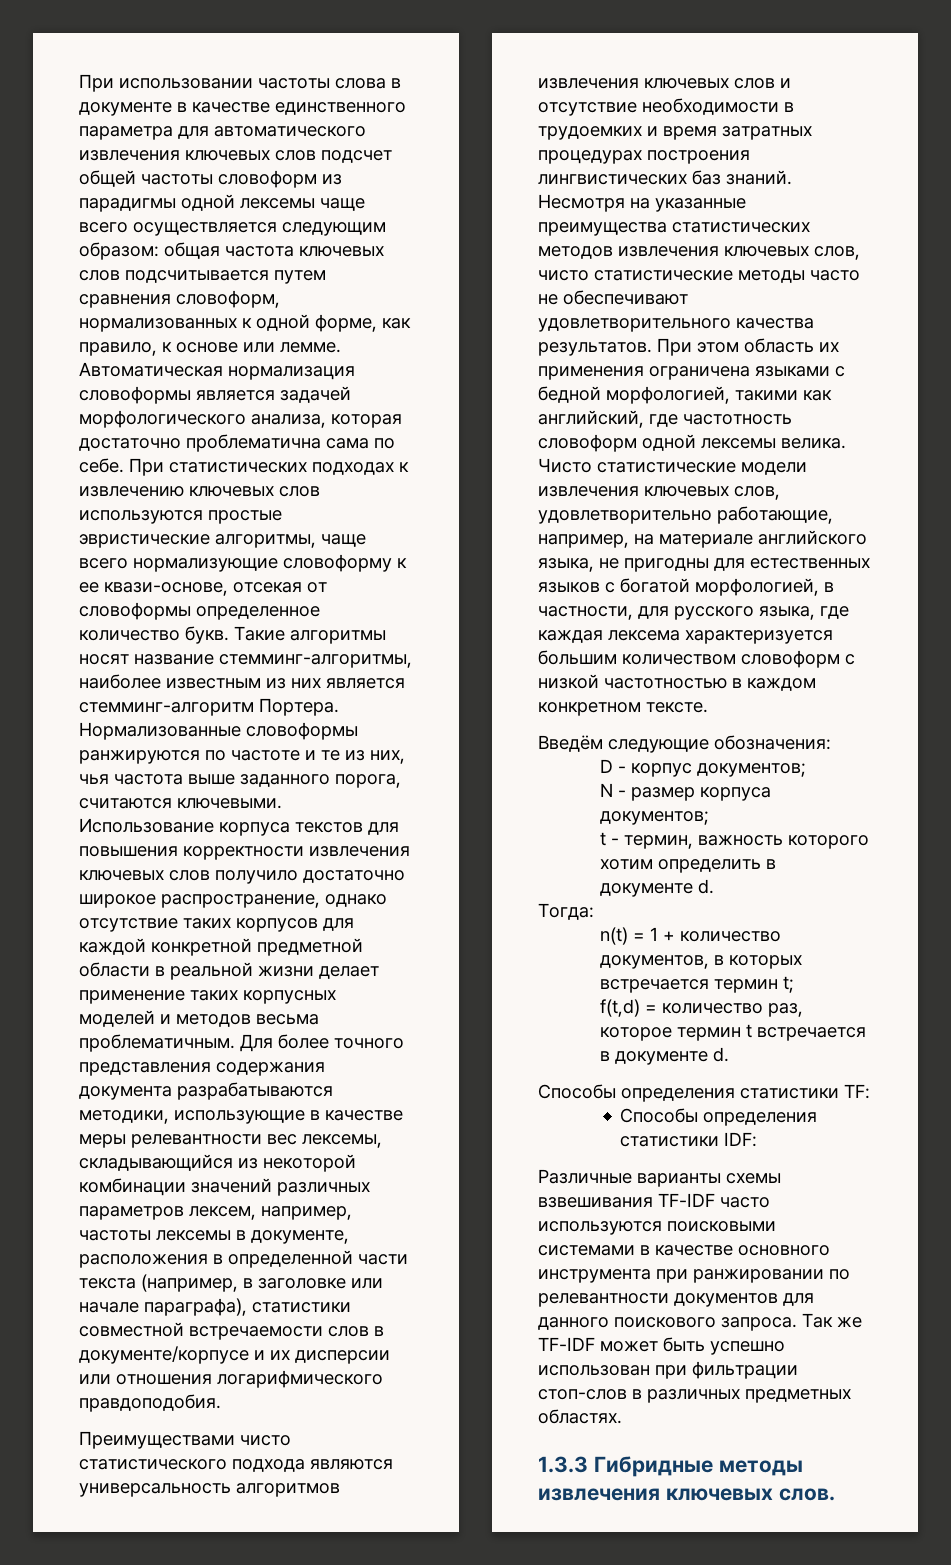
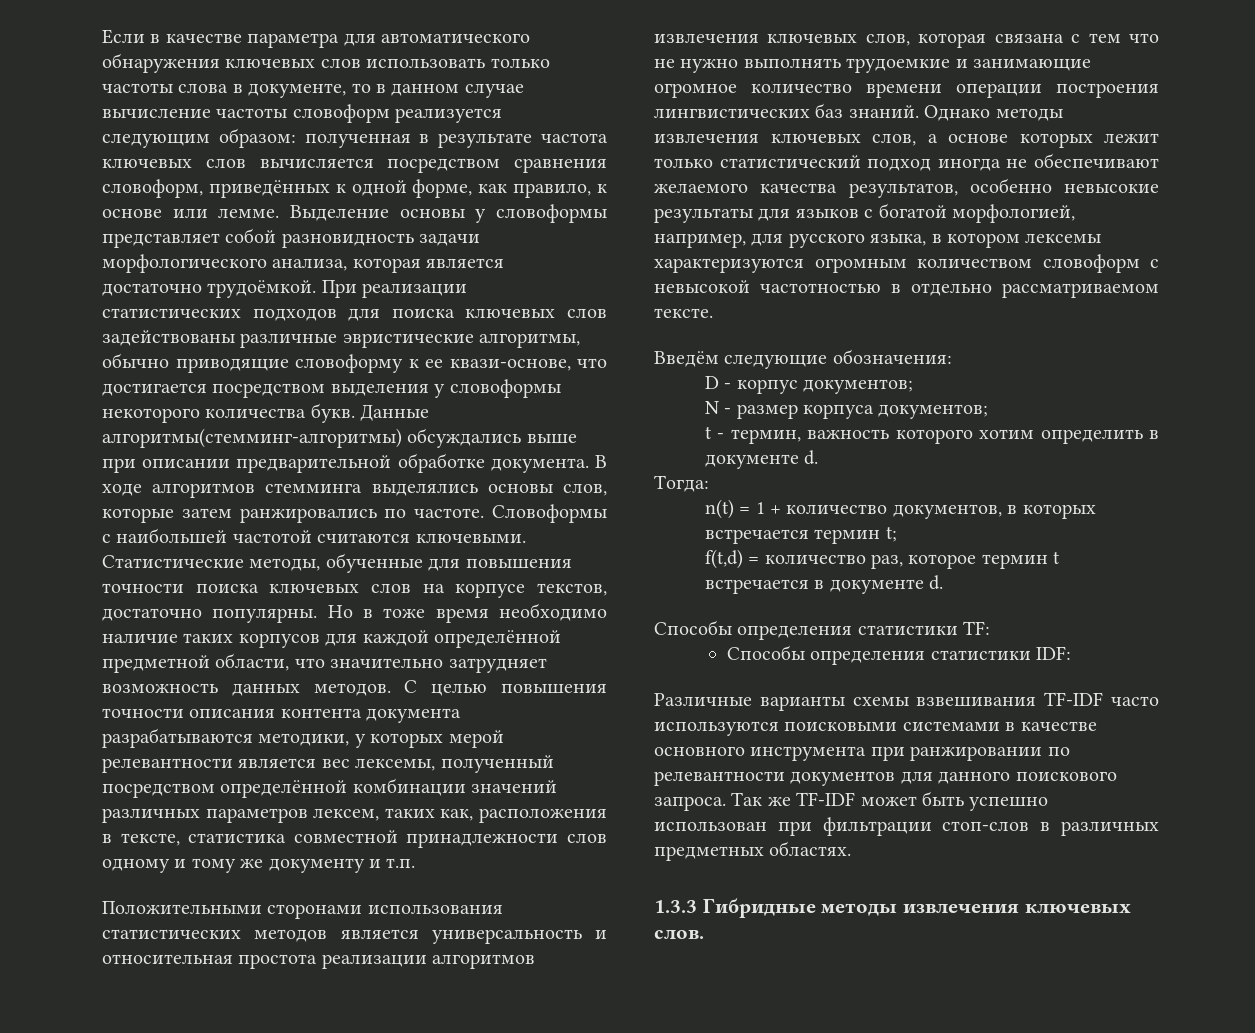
[79,74,401,92] [79,102,406,116] [79,126,366,140] [79,150,392,163] [79,170,342,188] [79,194,365,212] [79,222,386,236] [79,242,220,260] При использовании частоты слова в документе в качестве единственного параметра для автоматического извлечения ключевых слов подсчет общей частоты словоформ из парадигмы одной лексемы чаще всего осуществляется следующим образом: общая -> [102,29,530,48] [102,53,550,73] [102,83,524,98] [102,104,503,123] [102,128,533,148] Если в качестве параметра для автоматического обнаружения ключевых слов использовать только частоты слова в документе, то в данном случае вычисление частоты словоформ реализуется следующим образом: полученная в результате
[125,270,326,284] подсчитывается путем -> [259,158,501,173] вычисляется посредством
[79,318,237,332] нормализованных -> [208,180,330,198] приведённых
[79,362,355,380] [79,386,351,404] [79,410,402,428] [79,434,395,452] [79,458,409,476] [79,486,320,497] [79,510,282,524] [79,534,366,548] [79,554,407,572] [79,582,327,596] [79,602,320,620] [79,626,386,644] [79,654,412,668] [79,674,405,689] [79,698,339,716] [79,722,358,740] [79,750,405,764] [79,774,401,788] [79,798,282,809] [79,818,399,836] [79,846,410,860] [79,870,405,884] [79,894,387,908] [79,918,354,932] [79,938,363,956] [79,962,379,980] [79,990,336,1004] [79,1010,319,1027] [79,1034,404,1052] [79,1062,325,1076] [79,1082,333,1100] [79,1110,403,1124] [79,1134,382,1148] [79,1154,356,1172] Автоматическая нормализация словоформы является задачей морфологического анализа, которая достаточно проблематична сама по себе. При статистических подходах к извлечению ключевых слов используются простые эвристические алгоритмы, чаще всего нормализующие словоформу к ее квази-основе, отсекая от словоформы определенное количество букв. Такие алгоритмы носят название стемминг-алгоритмы, наиболее известным из них является стемминг-алгоритм Портера. Нормализованные словоформы ранжируются по частоте и те из них, чья частота выше заданного порога, считаются ключевыми. Использование корпуса текстов для повышения корректности извлечения ключевых слов получило достаточно широкое распространение, однако отсутствие таких корпусов для каждой конкретной предметной области в реальной жизни делает применение таких корпусных моделей и методов весьма проблематичным. Для более точного представления содержания документа разрабатываются методики, использующие в качестве меры релевантности вес лексемы, складывающийся из некоторой -> [290,204,607,223] [102,228,481,248] [102,254,505,273] [102,280,468,298] [102,308,607,321] [102,330,581,348] [102,353,607,373] [102,379,561,398] [102,403,430,423] [102,428,577,448] [102,453,607,473] [102,483,607,498] [102,504,607,523] [102,528,526,544] [102,553,572,573] [102,583,607,598] [102,603,607,623] [102,630,561,648] [102,653,547,673] [102,680,607,696] [102,708,462,723] [102,728,504,748] [102,755,554,773] [102,780,348,798] Выделение основы у словоформы представляет собой разновидность задачи морфологического анализа, которая является достаточно трудоёмкой. При реализации статистических подходов для поиска ключевых слов задействованы различные эвристические алгоритмы, обычно приводящие словоформу к ее квази-основе, что достигается посредством выделения у словоформы некоторого количества букв. Данные алгоритмы(стемминг-алгоритмы) обсуждались выше при описании предварительной обработке документа. В ходе алгоритмов стемминга выделялись основы слов, которые затем ранжировались по частоте. Словоформы с наибольшей частотой считаются ключевыми. Статистические методы, обученные для повышения точности поиска ключевых слов на корпусе текстов, достаточно популярны. Но в тоже время необходимо наличие таких корпусов для каждой определённой предметной области, что значительно затрудняет возможность данных методов. С целью повышения точности описания контента документа разрабатываются методики, у которых мерой релевантности является вес лексемы, полученный посредством определённой
[261,1206,352,1220] [79,1230,349,1244] [79,1250,408,1268] [79,1274,383,1292] [79,1298,351,1316] [79,1322,384,1340] [79,1346,390,1364] [79,1370,383,1388] [79,1394,221,1412] [79,1431,291,1449] [79,1459,393,1472] [79,1483,340,1497] [538,78,791,89] [538,98,794,116] [538,126,812,140] [538,150,750,164] [538,170,792,185] [538,194,746,212] [538,222,810,236] [538,246,860,260] [538,270,860,283] [538,290,688,305] [538,318,814,332] [538,338,839,356] [538,366,845,380] [538,386,832,404] [538,410,792,428] [538,434,846,452] [538,458,807,475] [538,486,780,500] [538,506,833,524] [538,530,867,548] [538,558,870,572] например, частоты лексемы в документе, расположения в определенной части текста (например, в заголовке или начале параграфа), статистики совместной встречаемости слов в документе/корпусе и их дисперсии или отношения логарифмического правдоподобия. // Преимуществами чисто статистического подхода являются универсальность алгоритмов извлечения ключевых слов и отсутствие необходимости в трудоемких и время затратных процедурах построения лингвистических баз знаний. Несмотря на указанные преимущества статистических методов извлечения ключевых слов, чисто статистические методы часто не обеспечивают удовлетворительного качества результатов. При этом область их применения ограничена языками с бедной морфологией, такими как английский, где частотность словоформ одной лексемы велика. Чисто статистические модели извлечения ключевых слов, удовлетворительно работающие, например, на материале английского языка, не пригодны для естественных -> [384,808,607,823] [102,830,607,848] [102,858,416,873] [102,901,503,919] [102,929,607,944] [102,954,536,969] [654,33,1159,48] [654,58,1091,73] [654,83,1159,98] [654,103,1063,121] [654,133,1159,148] [654,153,1159,171] [654,178,1159,198] [654,208,791,223] таких как, расположения в тексте, статистика совместной принадлежности слов одному и тому же документу и т.п. // Положительными сторонами использования статистических методов является универсальность и относительная простота реализации алгоритмов извлечения ключевых слов, которая связана с тем что не нужно выполнять трудоемкие и занимающие огромное количество времени операции построения лингвистических баз знаний. Однако методы извлечения ключевых слов, а основе которых лежит только статистический подход иногда не обеспечивают желаемого качества результатов, особенно невысокие результаты для
[824,582,834,592] [538,606,633,620] в частности, -> [654,233,746,248] например,
[820,606,849,619] [538,630,833,644] [538,650,617,665] где каждая лексема характеризуется большим -> [931,233,1102,248] [654,258,907,273] в котором лексемы характеризуются огромным
[538,674,599,689] низкой -> [654,280,750,293] невысокой
[747,678,816,691] [538,702,641,716] каждом конкретном -> [911,283,1159,298] отдельно рассматриваемом

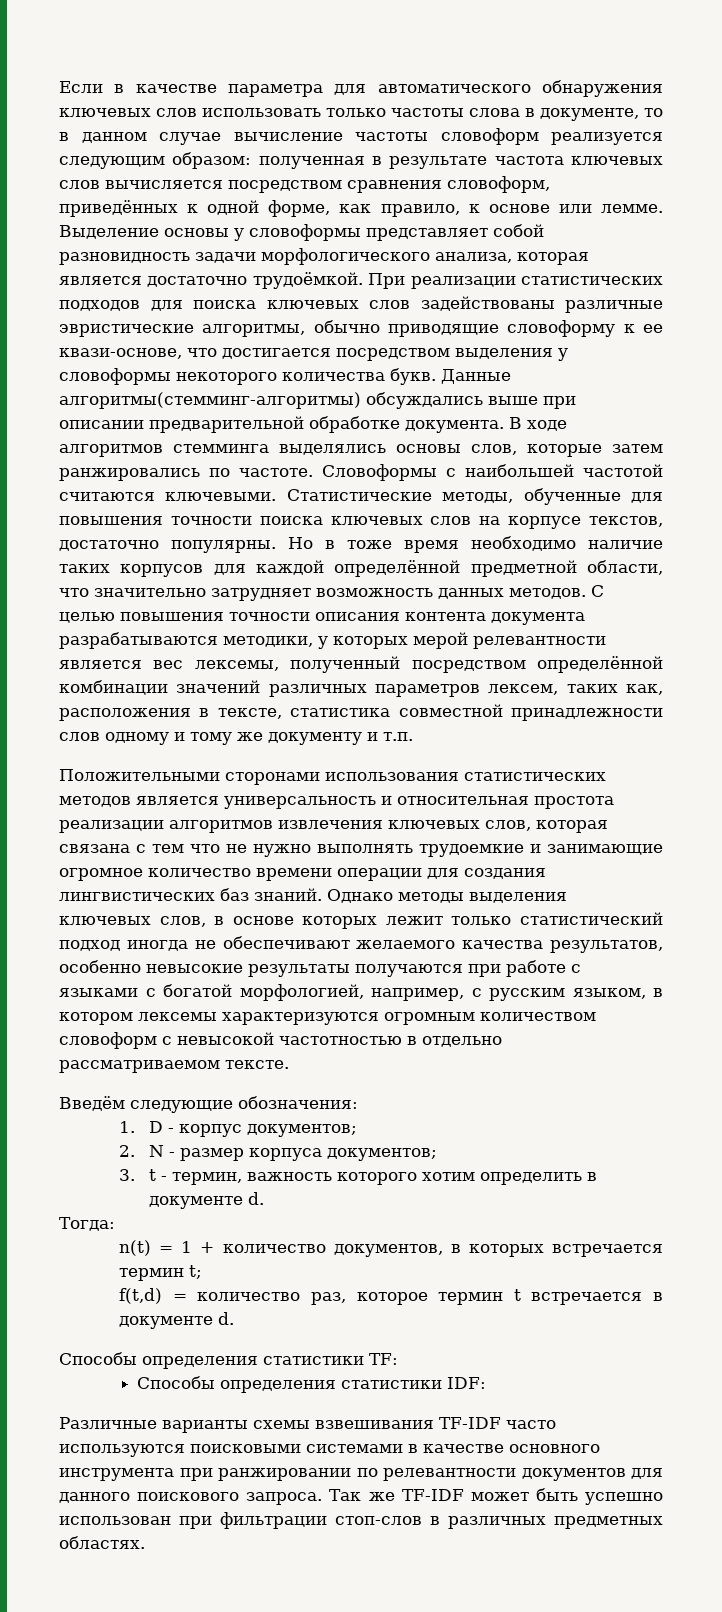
[1056,83,1159,98] построения -> [427,868,546,879] для создания
[654,133,938,146] извлечения ключевых слов, а -> [469,892,567,903] [59,916,225,927] выделения ключевых слов, в
[758,208,859,221] для языков -> [355,960,581,977] [59,988,138,997] получаются при работе с языками
[751,233,927,248] для русского языка, -> [471,988,646,1001] с русским языком,
(952, 356) none -> [119,1121,136,1133] 1.
(913, 386) none -> [119,1145,136,1157] 2.
(989, 411) none -> [119,1169,136,1181] 3.
[654,898,1131,918] [654,930,704,939] // 1.3.3 Гибридные методы извлечения ключевых слов. -> (145, 1542) none

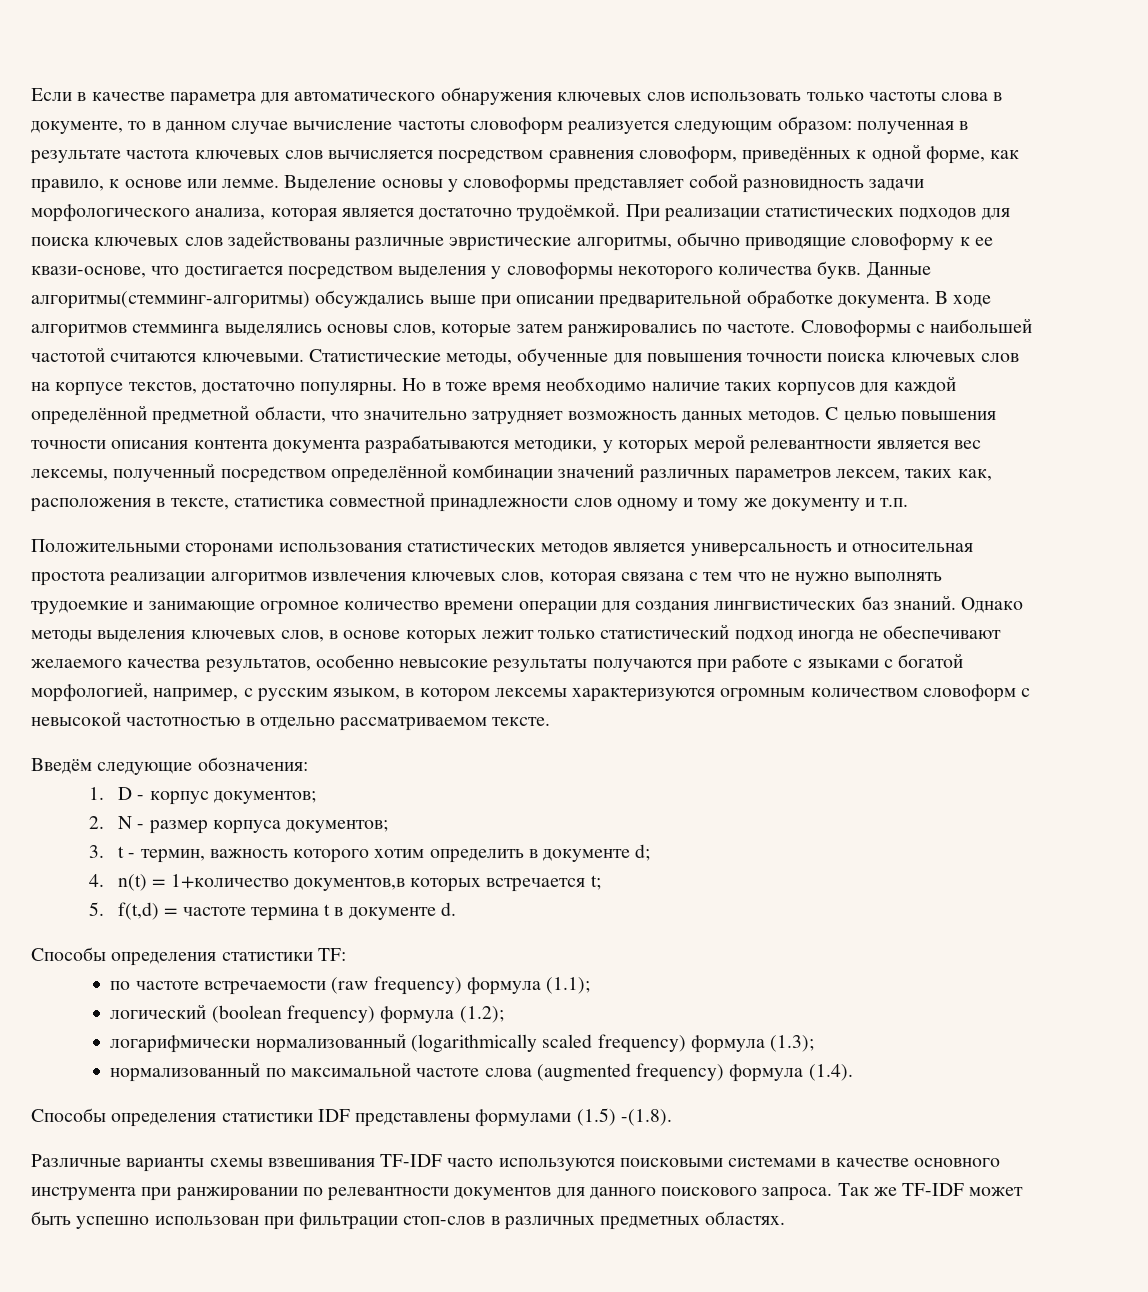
[248,1192,265,1205] [59,1217,115,1231] [119,1240,461,1257] d. // Тогда: // n(t) = 1 + количество документов, в -> [635,844,651,861] [89,874,405,891] d; // 4. n(t) = 1+количество документов,в
[119,1268,185,1281] термин -> (586, 885) none
(203, 1272) none -> [89,902,105,916] 5.
[197,1289,643,1305] количество раз, которое термин t встречается -> [182,904,331,921] частоте термина t
[137,1376,487,1393] Cпособы определения статистики IDF: -> [110,976,591,995] [110,1004,504,1024] [110,1033,815,1053] [110,1062,853,1082] [31,1108,672,1127] по частоте встречаемости (raw frequency) формула (1.1); // логический (boolean frequency) формула (1.2); // логарифмически нормализованный (logarithmically scaled frequency) формула (1.3); // нормализованный по максимальной частоте слова (augmented frequency) формула (1.4). // Способы определения статистики IDF представлены формулами (1.5) -(1.8).

